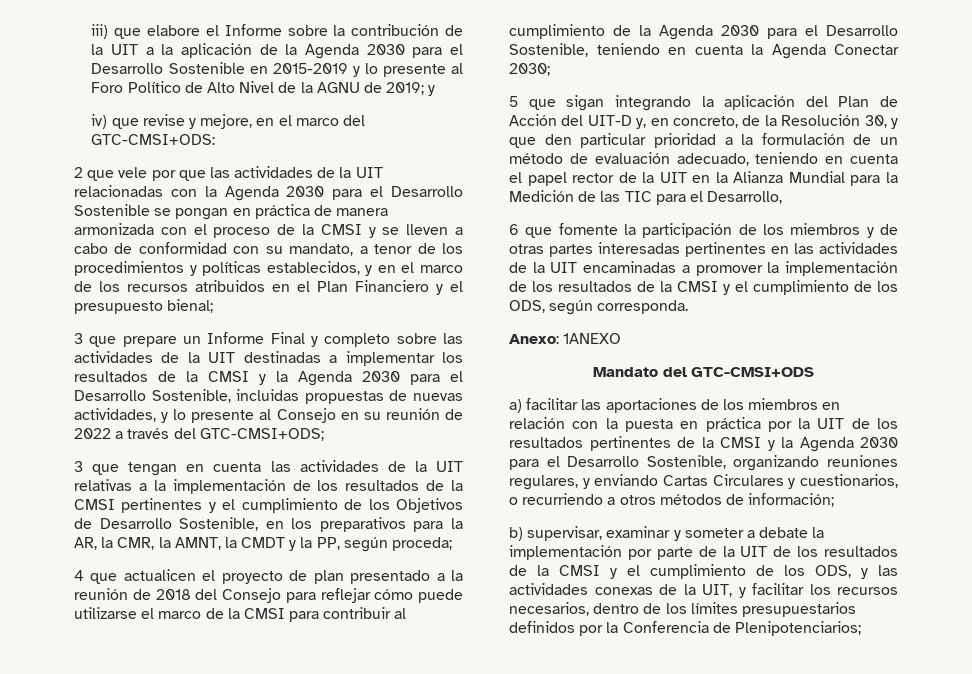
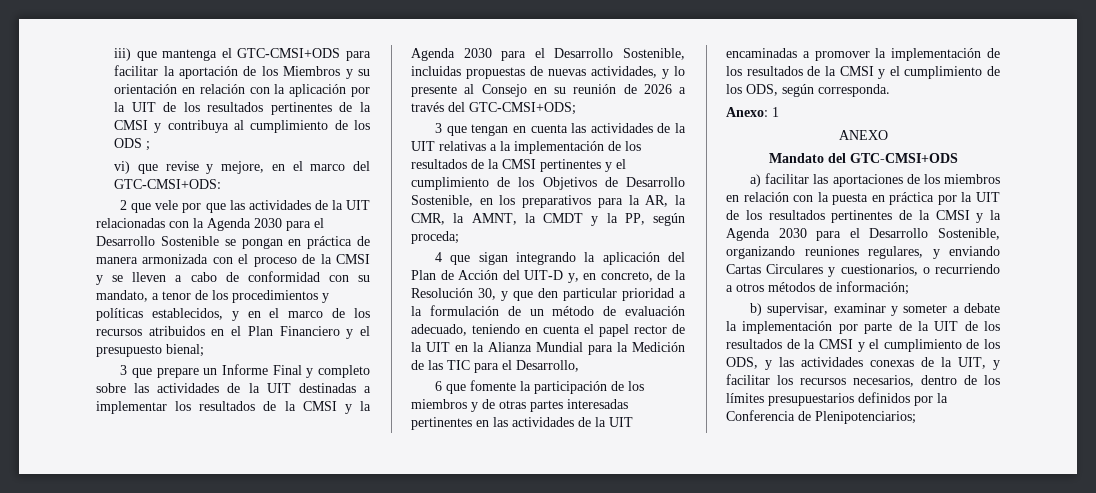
[147,24,463,36] [91,43,464,59] [91,62,463,77] [91,81,436,96] [91,114,108,129] elabore el Informe sobre la contribución de la UIT a la aplicación de la Agenda 2030 para el Desarrollo Sostenible en 2015-2019 y lo presente al Foro Político de Alto Nivel de la AGNU de 2019; y // iv) -> [162,48,371,61] [114,65,370,79] [114,84,370,97] [114,102,371,115] [114,120,370,133] [114,138,151,151] [114,161,131,174] mantenga el GTC-CMSI+ODS para facilitar la aportación de los Miembros y su orientación en relación con la aplicación por la UIT de los resultados pertinentes de la CMSI y contribuya al cumplimiento de los ODS ; // vi)
[74,428,111,439] 2022 -> [643,84,672,94] 2026
[123,569,464,584] [74,588,463,603] [74,607,407,622] [509,24,898,40] [509,43,899,59] [509,63,550,76] [509,96,556,110] actualicen el proyecto de plan presentado a la reunión de 2018 del Consejo para reflejar cómo puede utilizarse el marco de la CMSI para contribuir al cumplimiento de la Agenda 2030 para el Desarrollo Sostenible, teniendo en cuenta la Agenda Conectar 2030; // 5 que -> (471, 260) none
[563,333,622,344] 1ANEXO -> [772,107,779,117] [838,130,888,140] 1 // ANEXO

